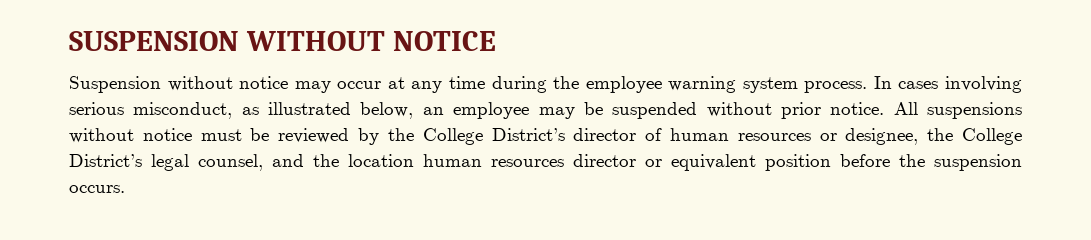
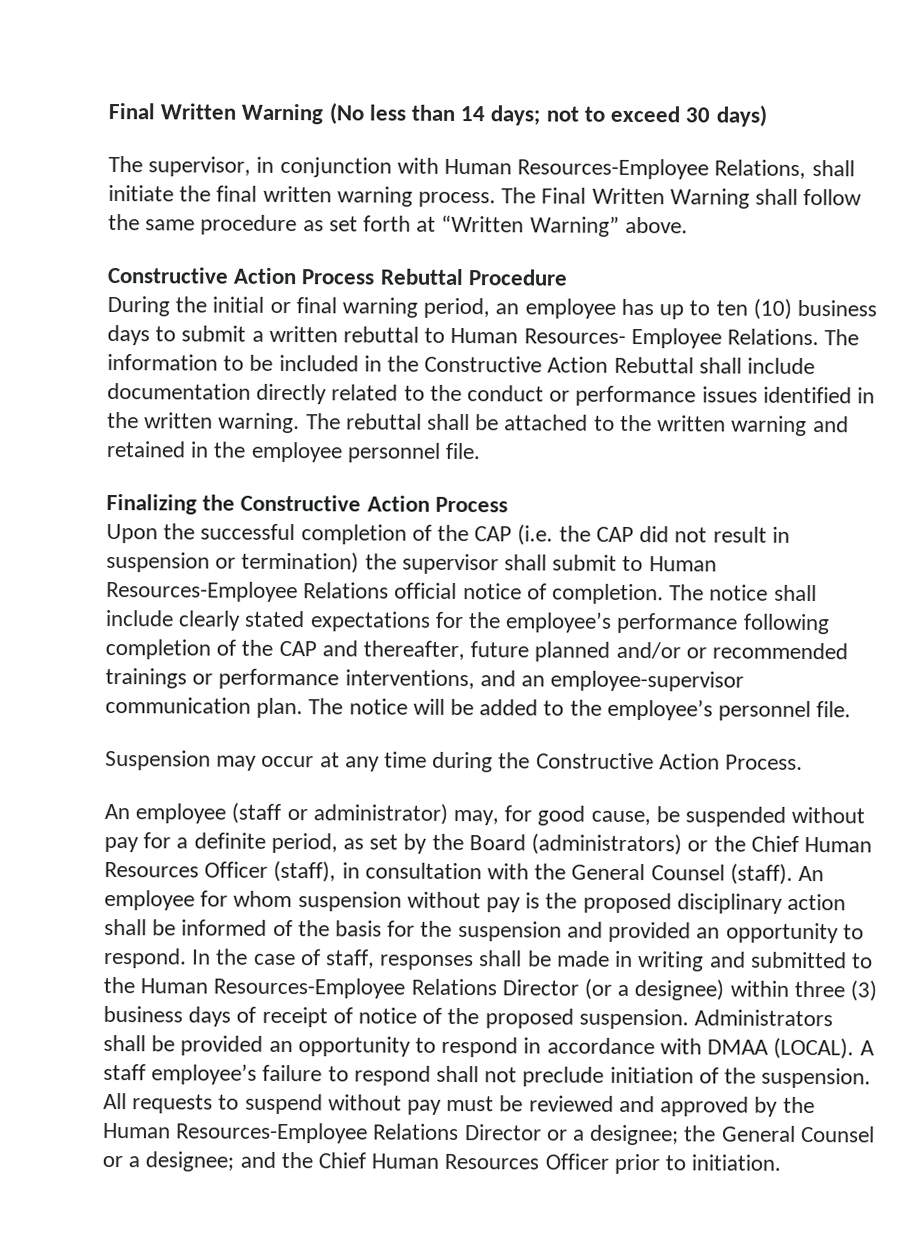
[69,31,497,51] SUSPENSION WITHOUT NOTICE -> [108,102,767,127] [108,155,855,180] [108,184,863,209] [108,213,688,237] [107,266,568,286] [107,295,877,320] [107,324,860,349] [107,353,816,375] [107,382,876,407] [107,411,849,437] [106,440,482,463] [106,493,508,515] [106,523,790,546] [106,551,717,575] [106,580,817,605] [105,609,830,635] [105,638,849,662] [105,667,745,692] [105,696,852,722] Final Written Warning (No less than 14 days; not to exceed 30 days) // The supervisor, in conjunction with Human Resources-Employee Relations, shall initiate the final written warning process. The Final Written Warning shall follow the same procedure as set forth at “Written Warning” above. // Constructive Action Process Rebuttal Procedure // During the initial or final warning period, an employee has up to ten (10) business days to submit a written rebuttal to Human Resources- Employee Relations. The information to be included in the Constructive Action Rebuttal shall include documentation directly related to the conduct or performance issues identified in the written warning. The rebuttal shall be attached to the written warning and retained in the employee personnel file. // Finalizing the Constructive Action Process // Upon the successful completion of the CAP (i.e. the CAP did not result in suspension or termination) the supervisor shall submit to Human Resources-Employee Relations official notice of completion. The notice shall include clearly stated expectations for the employee’s performance following completion of the CAP and thereafter, future planned and/or or recommended trainings or performance interventions, and an employee-supervisor communication plan. The notice will be added to the employee’s personnel file.
[167,76,289,91] without notice -> (211, 760) none
[585,76,1022,93] [69,102,1023,119] [69,128,1022,145] [69,154,1022,171] [69,185,125,193] employee warning system process. In cases involving serious misconduct, as illustrated below, an employee may be suspended without prior notice. All suspensions without notice must be reviewed by the College District’s director of human resources or designee, the College District’s legal counsel, and the location human resources director or equivalent position before the suspension occurs. -> [535,752,804,770] [104,802,866,827] [104,832,872,856] [104,860,825,885] [104,889,847,914] [104,918,864,944] [103,947,873,972] [103,976,878,1002] [103,1005,834,1030] [103,1034,875,1060] [103,1063,872,1089] [103,1092,815,1117] [103,1122,875,1146] [102,1151,782,1175] Constructive Action Process. // An employee (staff or administrator) may, for good cause, be suspended without pay for a definite period, as set by the Board (administrators) or the Chief Human Resources Officer (staff), in consultation with the General Counsel (staff). An employee for whom suspension without pay is the proposed disciplinary action shall be informed of the basis for the suspension and provided an opportunity to respond. In the case of staff, responses shall be made in writing and submitted to the Human Resources-Employee Relations Director (or a designee) within three (3) business days of receipt of notice of the proposed suspension. Administrators shall be provided an opportunity to respond in accordance with DMAA (LOCAL). A staff employee’s failure to respond shall not preclude initiation of the suspension. All requests to suspend without pay must be reviewed and approved by the Human Resources-Employee Relations Director or a designee; the General Counsel or a designee; and the Chief Human Resources Officer prior to initiation.

